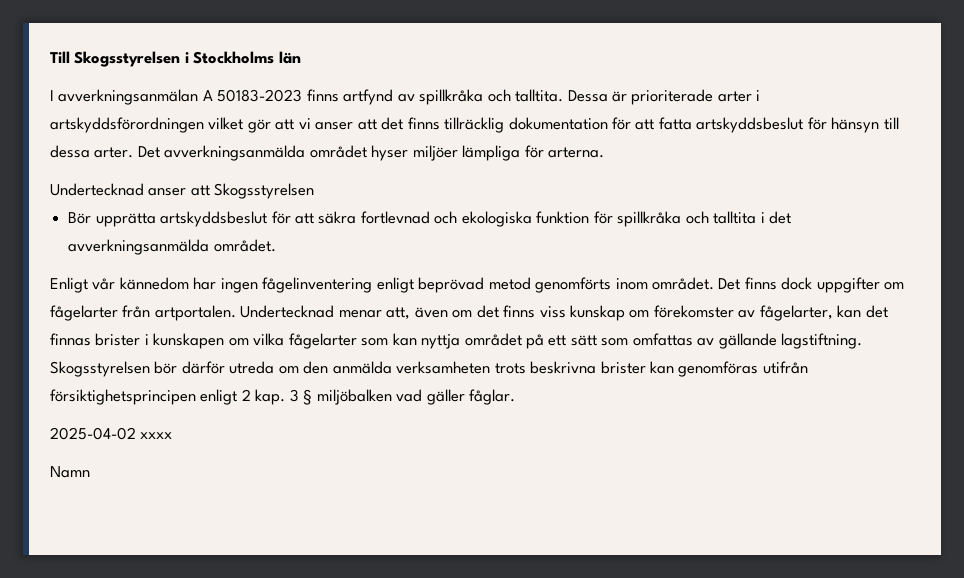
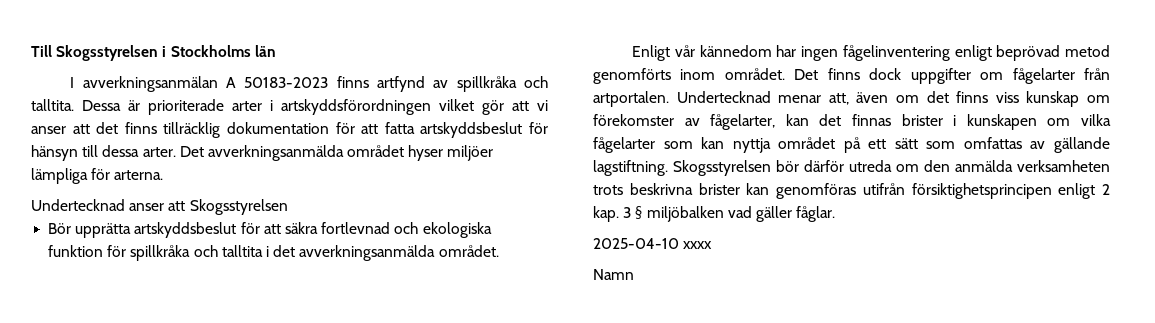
[50,427,136,440] 2025-04-02 -> [593,238,679,249] 2025-04-10

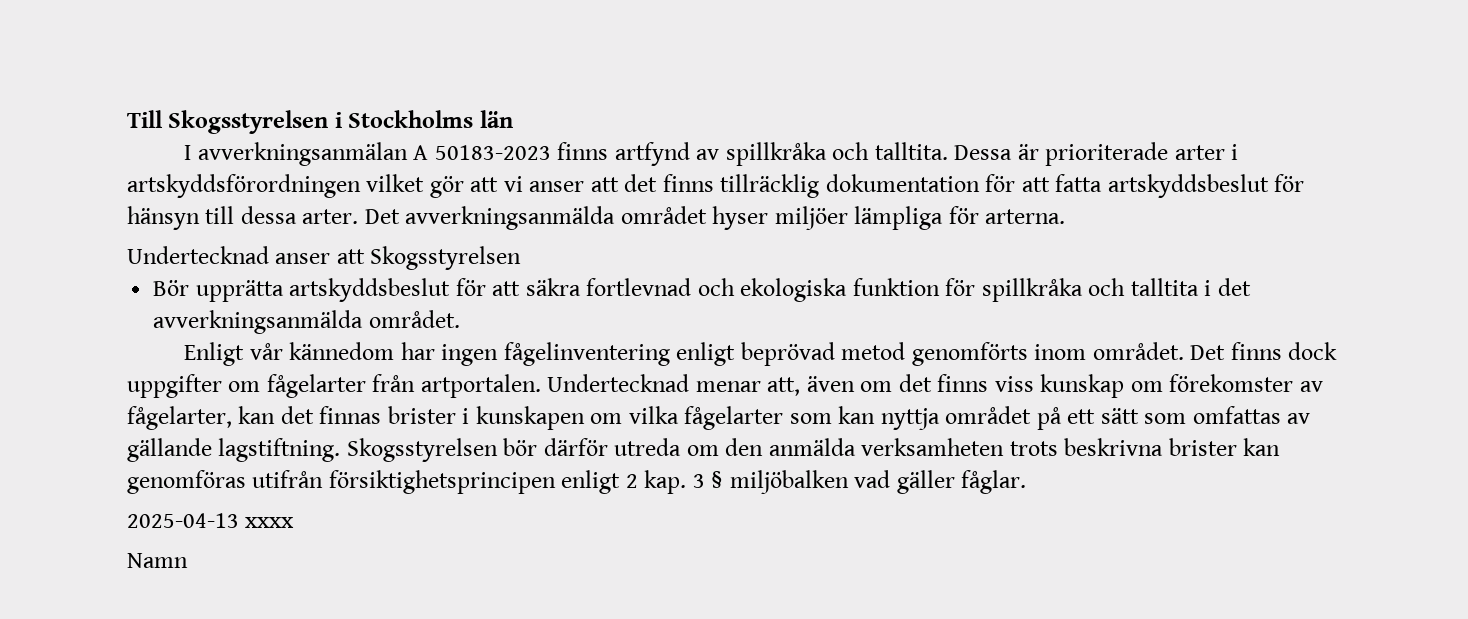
[593,238,679,249] 2025-04-10 -> [127,513,239,528] 2025-04-13

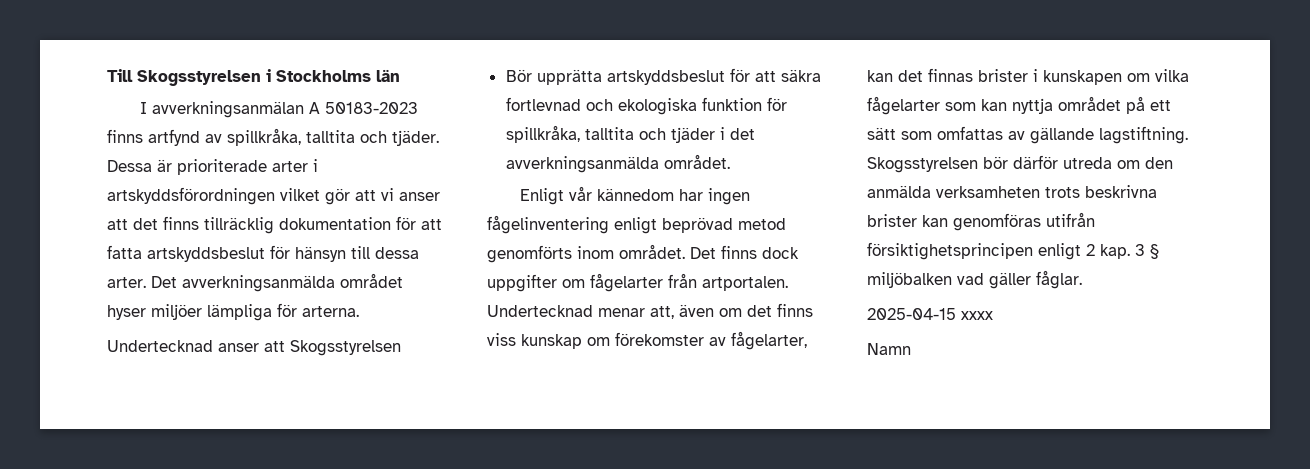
[725,142,948,166] spillkråka och talltita. -> [227,128,439,146] spillkråka, talltita och tjäder.
[981,278,1199,302] spillkråka och talltita -> [505,125,715,143] spillkråka, talltita och tjäder
[127,513,239,528] 2025-04-13 -> [867,308,956,320] 2025-04-15

